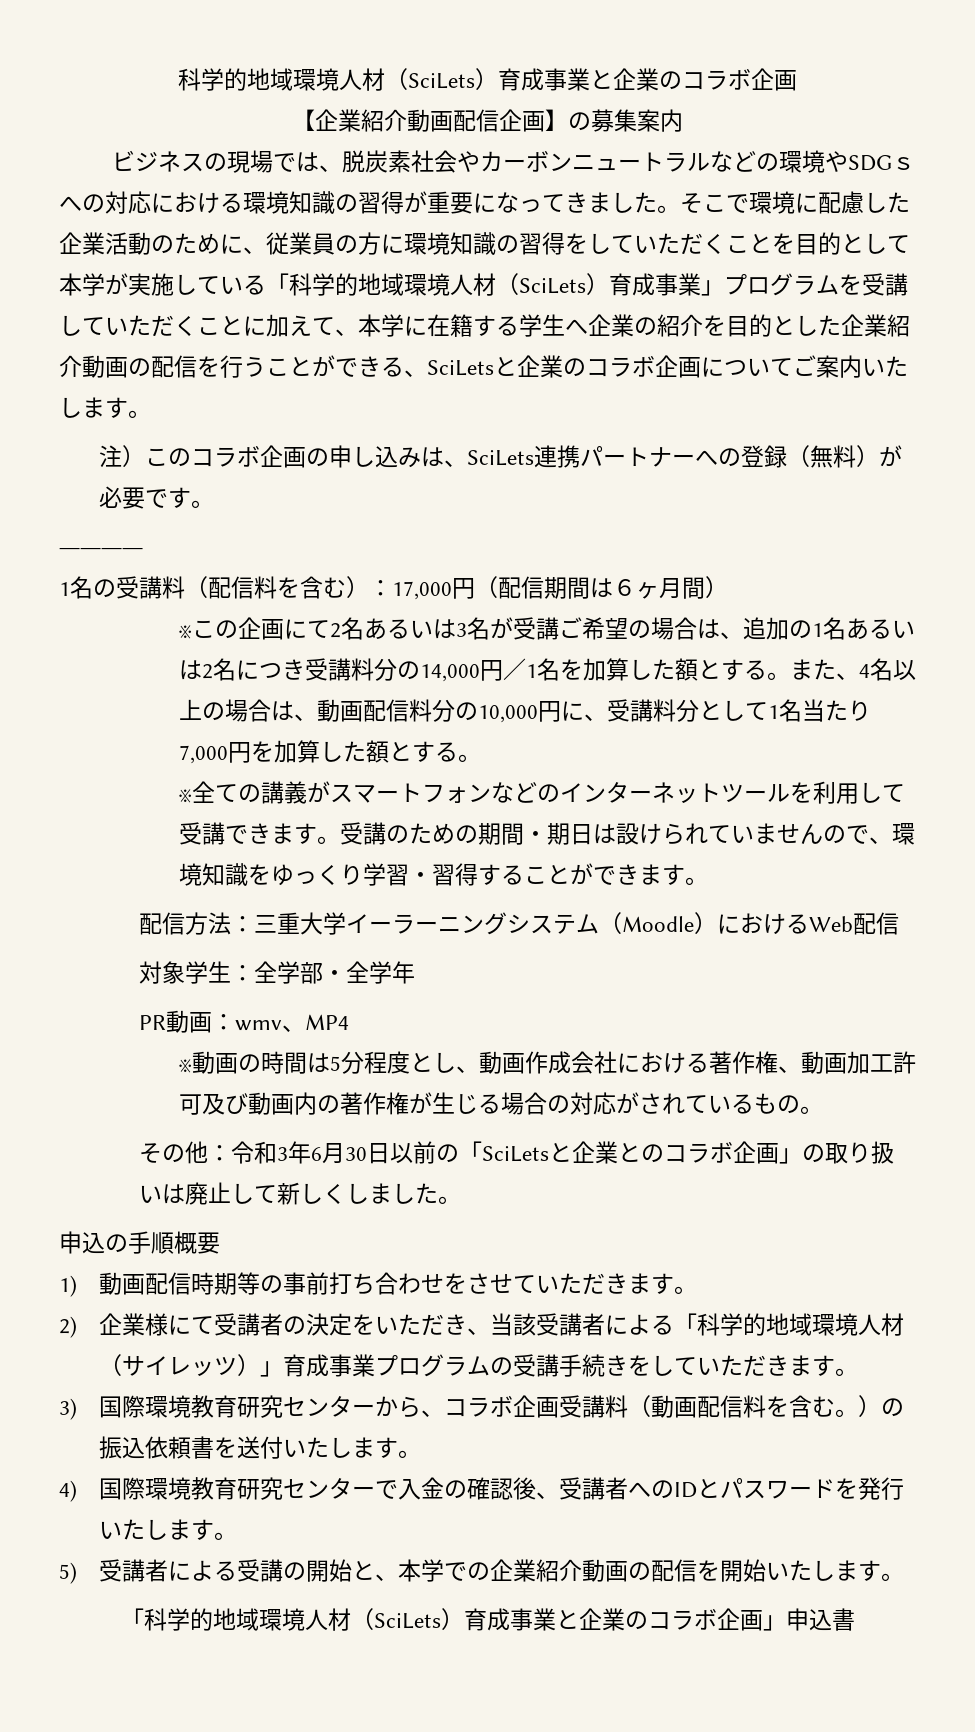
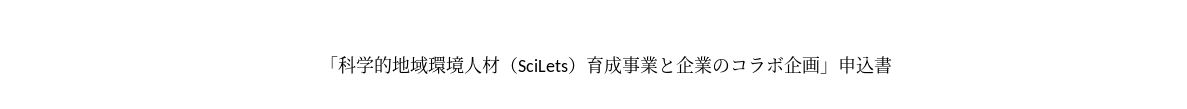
[178,68,797,91] [292,109,683,132] [112,150,916,173] [59,191,910,214] [59,232,910,255] [59,273,908,296] [59,314,910,337] [59,355,908,378] [59,397,151,418] [98,445,902,468] [98,486,214,509] [59,548,143,555] [59,576,728,600] [178,617,915,640] [178,658,916,682] [178,699,871,723] [178,740,481,764] [178,781,905,804] [178,822,915,845] [178,863,708,886] [138,912,899,935] [138,961,415,984] [138,1010,349,1033] [178,1051,916,1074] [178,1092,823,1115] [138,1141,894,1164] [138,1182,461,1205] [59,1231,220,1254] [59,1272,697,1297] [59,1313,904,1338] [98,1354,858,1377] [59,1395,904,1420] [98,1436,421,1459] [59,1477,904,1502] [98,1519,237,1540] [59,1559,904,1584] 科学的地域環境人材（SciLets）育成事業と企業のコラボ企画 // 【企業紹介動画配信企画】の募集案内 // ビジネスの現場では、脱炭素社会やカーボンニュートラルなどの環境やSDGｓへの対応における環境知識の習得が重要になってきました。そこで環境に配慮した企業活動のために、従業員の方に環境知識の習得をしていただくことを目的として本学が実施している「科学的地域環境人材（SciLets）育成事業」プログラムを受講していただくことに加えて、本学に在籍する学生へ企業の紹介を目的とした企業紹介動画の配信を行うことができる、SciLetsと企業のコラボ企画についてご案内いたします。 // 注）このコラボ企画の申し込みは、SciLets連携パートナーへの登録（無料）が必要です。 // ―――― // 1名の受講料（配信料を含む）：17,000円（配信期間は６ヶ月間） // ※この企画にて2名あるいは3名が受講ご希望の場合は、追加の1名あるいは2名につき受講料分の14,000円／1名を加算した額とする。また、4名以上の場合は、動画配信料分の10,000円に、受講料分として1名当たり7,000円を加算した額とする。 // ※全ての講義がスマートフォンなどのインターネットツールを利用して受講できます。受講のための期間・期日は設けられていませんので、環境知識をゆっくり学習・習得することができます。 // 配信方法：三重大学イーラーニングシステム（Moodle）におけるWeb配信 // 対象学生：全学部・全学年 // PR動画：wmv、MP4 // ※動画の時間は5分程度とし、動画作成会社における著作権、動画加工許可及び動画内の著作権が生じる場合の対応がされているもの。 // その他：令和3年6月30日以前の「SciLetsと企業とのコラボ企画」の取り扱いは廃止して新しくしました。 // 申込の手順概要 // 1)動画配信時期等の事前打ち合わせをさせていただきます。 // 2)企業様にて受講者の決定をいただき、当該受講者による「科学的地域環境人材（サイレッツ）」育成事業プログラムの受講手続きをしていただきます。 // 3)国際環境教育研究センターから、コラボ企画受講料（動画配信料を含む。）の振込依頼書を送付いたします。 // 4)国際環境教育研究センターで入金の確認後、受講者へのIDとパスワードを発行いたします。 // 5)受講者による受講の開始と、本学での企業紹介動画の配信を開始いたします。 // -> (319, 64) none

